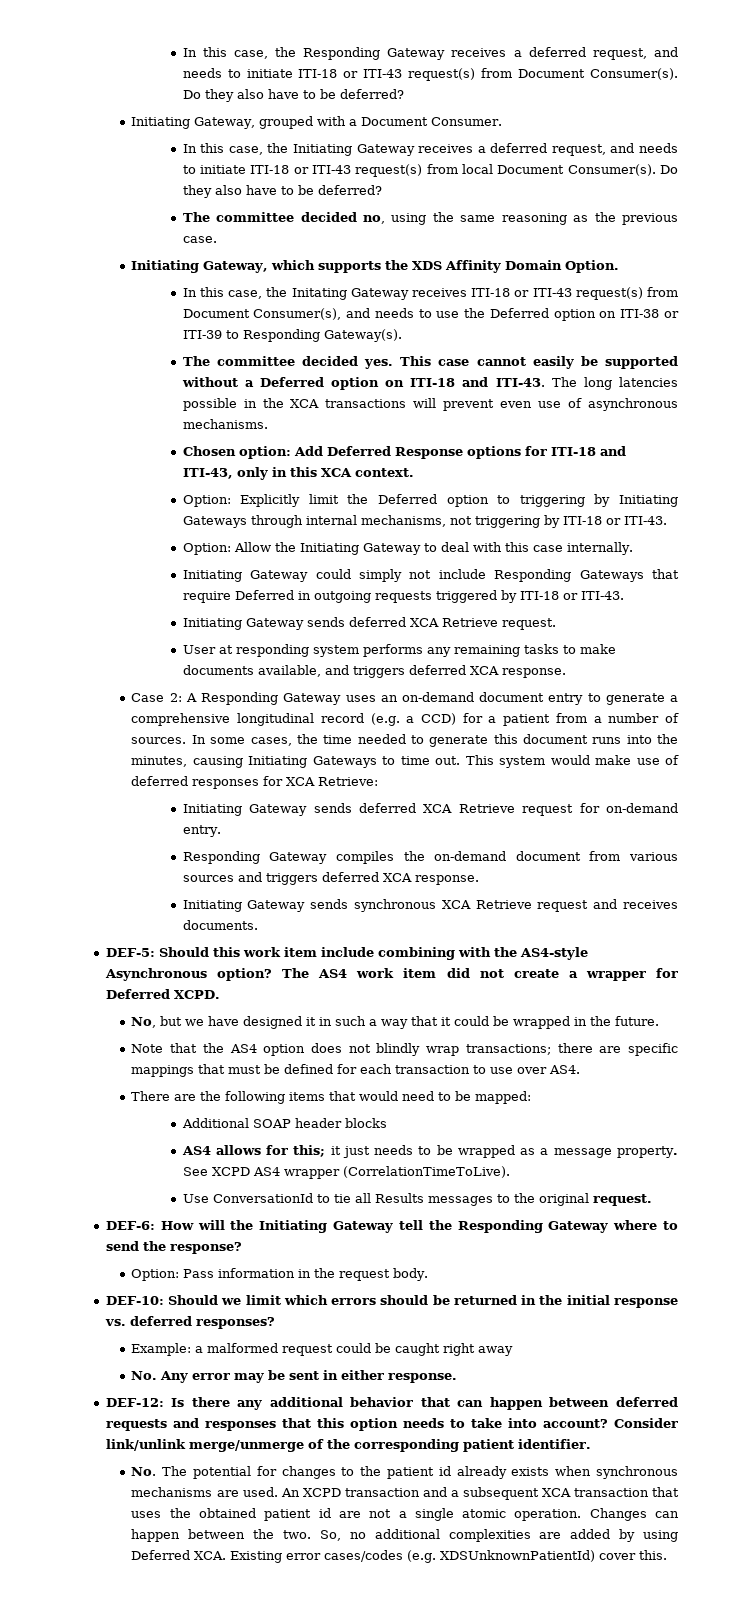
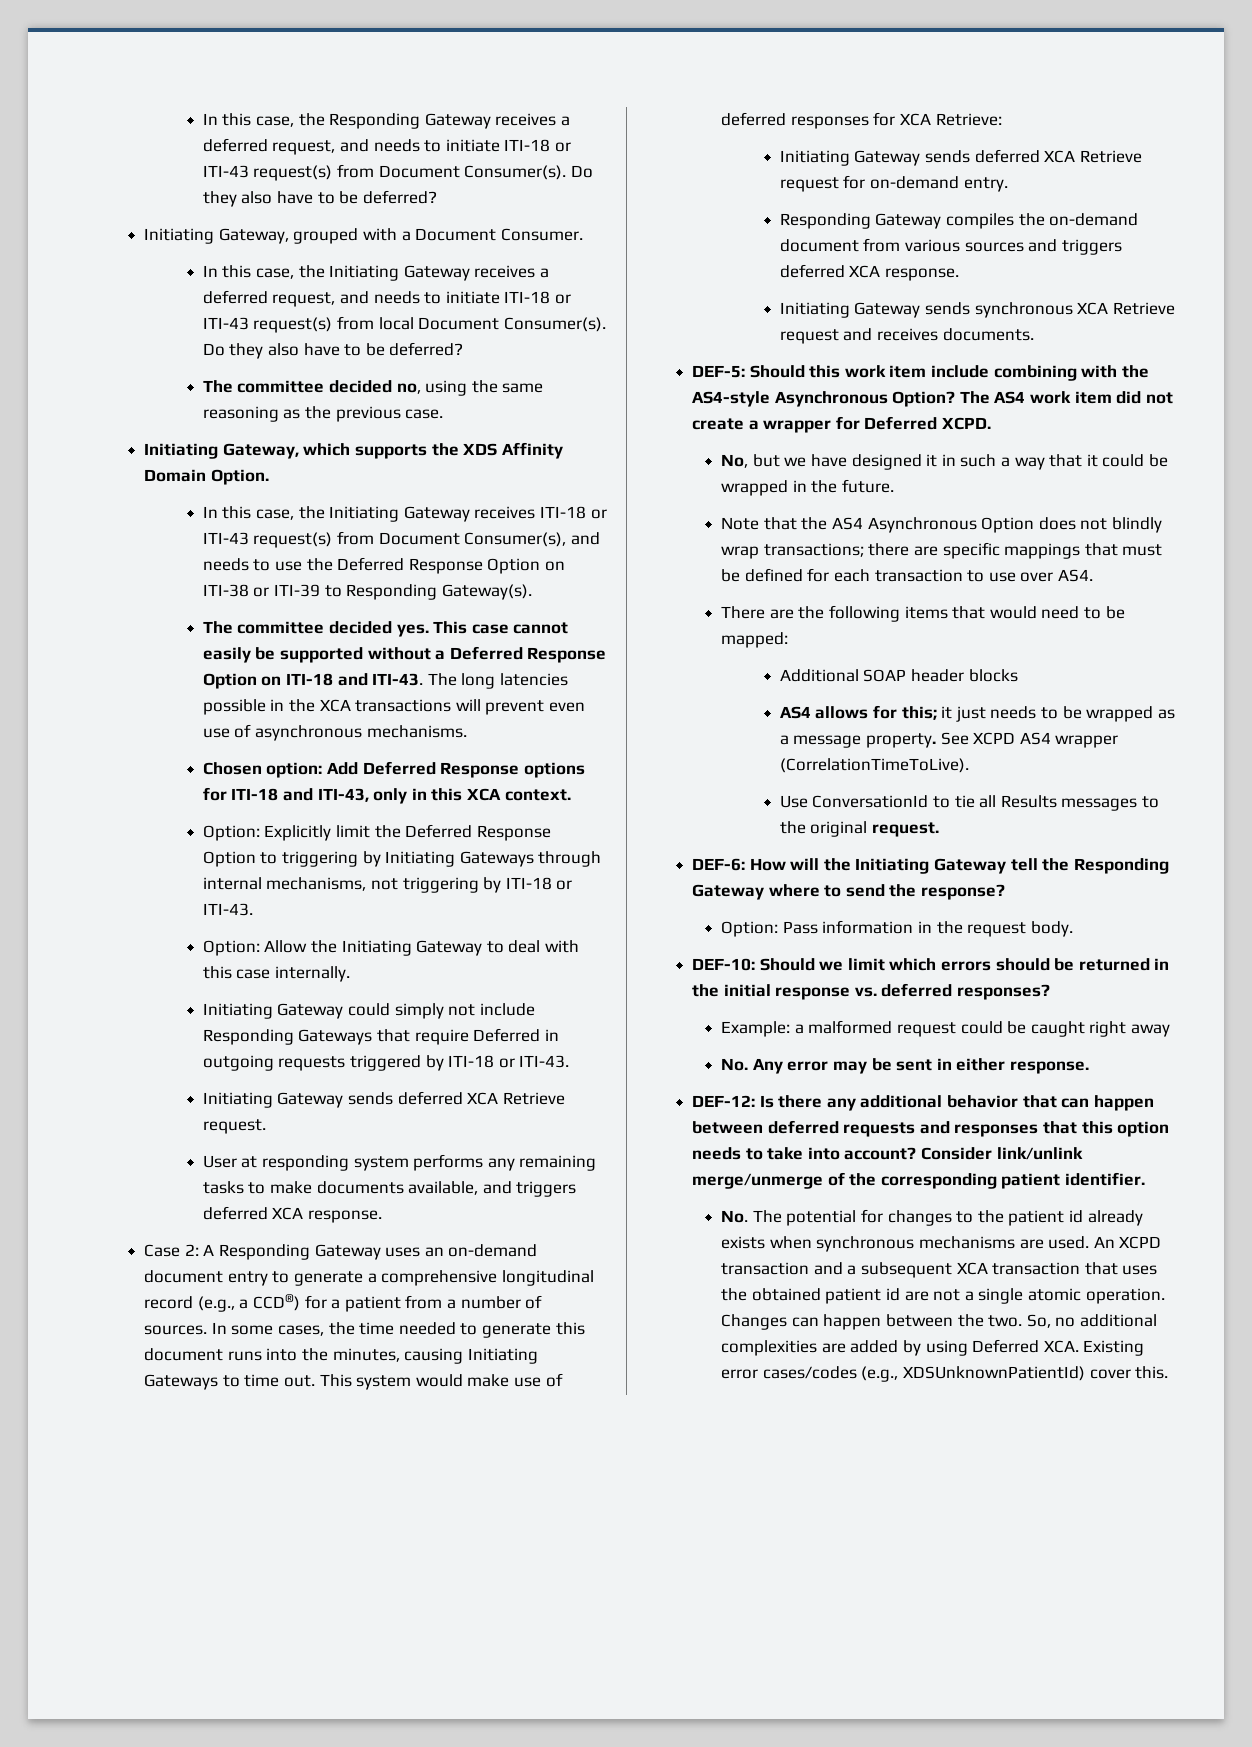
[291,288,347,300] Initating -> [329,506,400,522] Initiating
[553,309,596,321] option -> [408,558,541,574] Response Option
[331,377,380,390] option -> [527,647,607,663] [202,673,257,689] Response Option
[446,495,489,507] option -> [476,825,551,841] [202,851,256,867] Response Option
[370,713,457,726] (e.g. a CCD) -> [197,1294,301,1312] (e.g., a CCD®)
[216,968,272,981] option? -> [892,391,956,407] Option?
[263,1044,306,1056] option -> [867,517,1035,533] Asynchronous Option
[407,1550,437,1563] (e.g. -> [861,1366,899,1382] (e.g.,

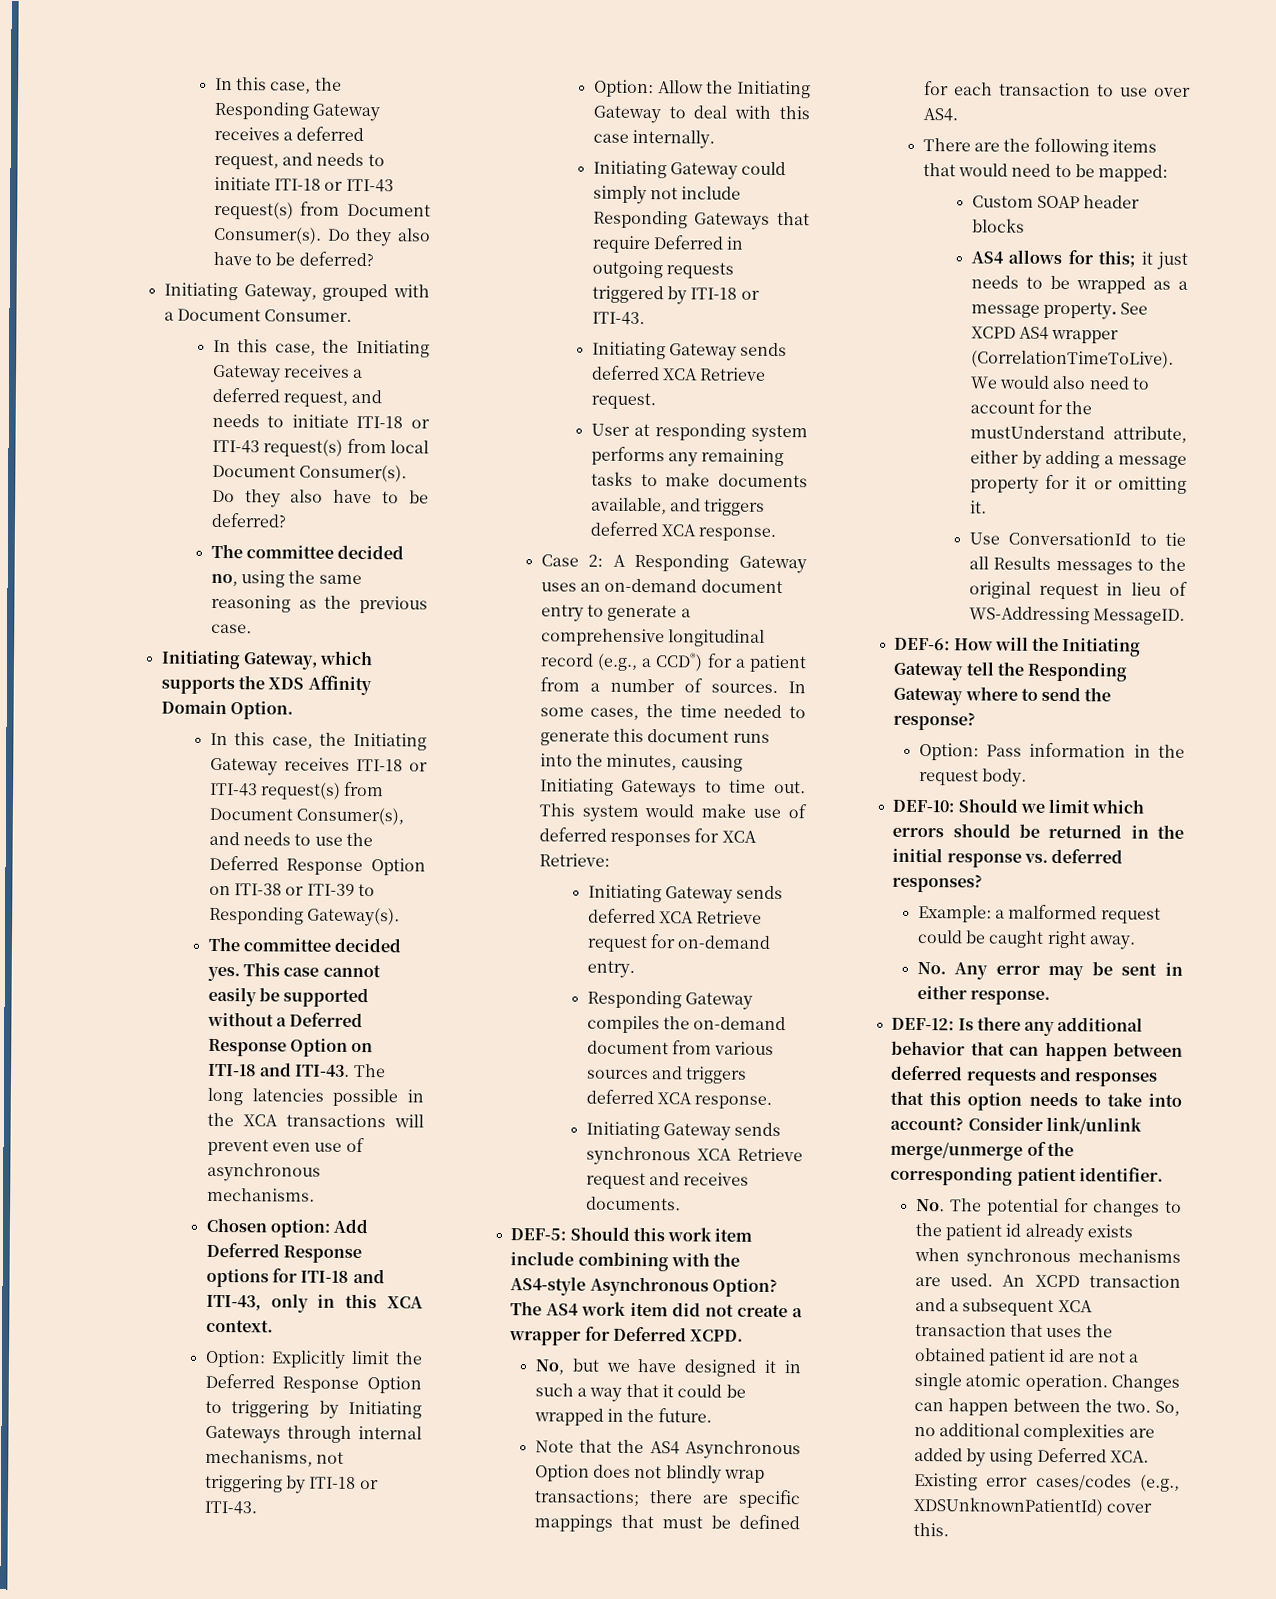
[779,669,859,682] Additional -> [971,195,1034,208] Custom
(969, 765) none -> [969,375,1151,390] [969,399,1093,415] [969,425,1187,443] [969,450,1187,469] [969,474,1187,494] [969,500,987,514] We would also need to account for the mustUnderstand attribute, either by adding a message property for it or omitting it.
[872,822,940,837] request. -> [1038,581,1188,600] [968,606,1186,625] request in lieu of WS-Addressing MessageID.
[1130,1024,1170,1037] away -> [1089,935,1137,950] away.

